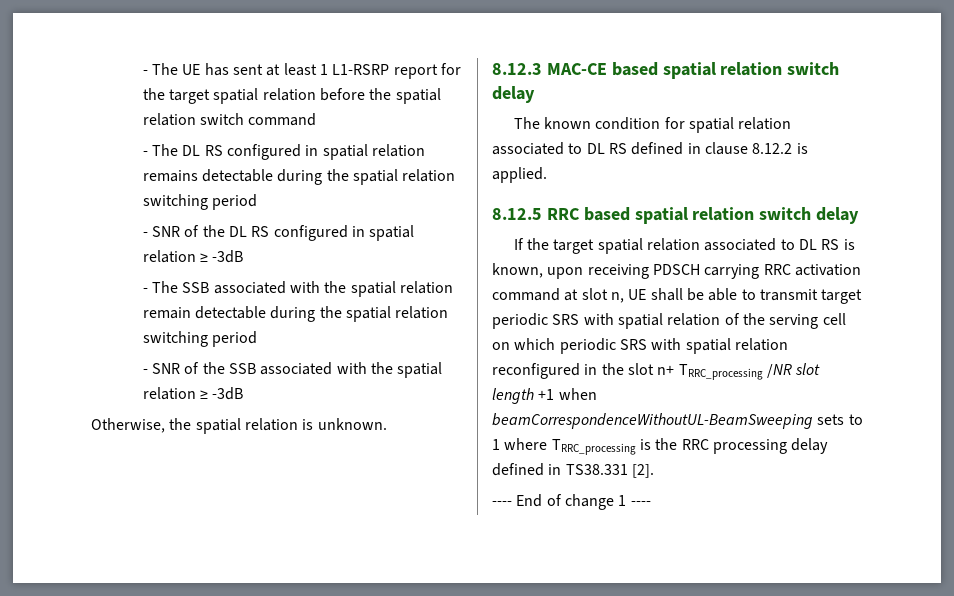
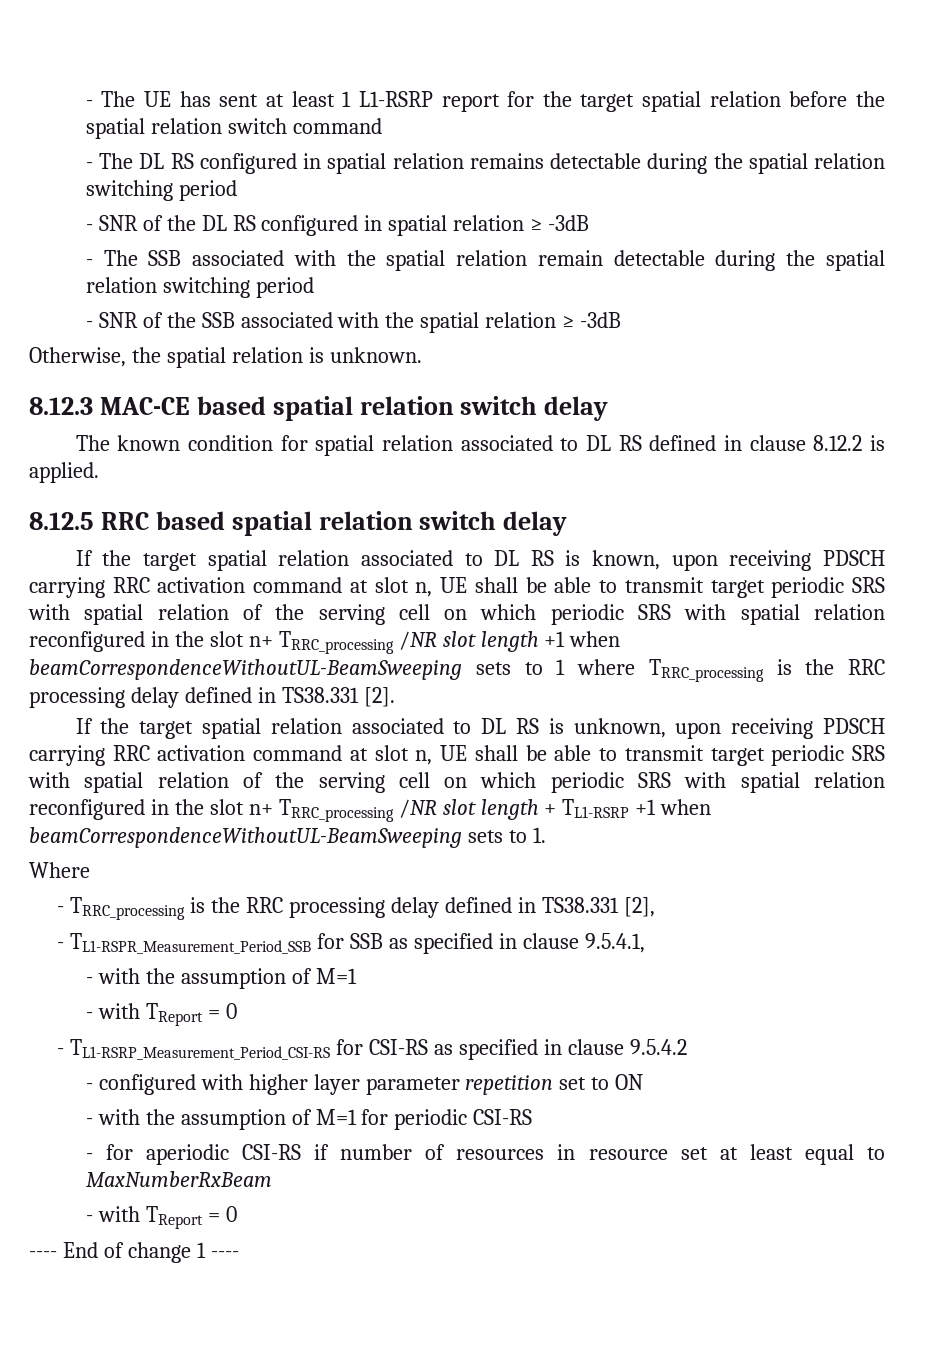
(654, 471) none -> [75,718,886,739] [29,745,886,766] [28,772,885,793] [29,799,712,822] [29,827,546,848] [29,862,90,878] [57,897,655,920] [57,933,645,954] [85,968,357,989] [85,1003,237,1026] [57,1039,687,1060] [85,1074,644,1095] [85,1109,533,1130] [85,1144,886,1165] [85,1171,272,1187] [85,1206,237,1229] // If the target spatial relation associated to DL RS is unknown, upon receiving PDSCH carrying RRC activation command at slot n, UE shall be able to transmit target periodic SRS with spatial relation of the serving cell on which periodic SRS with spatial relation reconfigured in the slot n+ TRRC_processing /NR slot length + TL1-RSRP +1 when beamCorrespondenceWithoutUL-BeamSweeping sets to 1. // Where // - TRRC_processing is the RRC processing delay defined in TS38.331 [2], // - TL1-RSPR_Measurement_Period_SSB for SSB as specified in clause 9.5.4.1, // - with the assumption of M=1 // - with TReport = 0 // - TL1-RSRP_Measurement_Period_CSI-RS for CSI-RS as specified in clause 9.5.4.2 // - configured with higher layer parameter repetition set to ON // - with the assumption of M=1 for periodic CSI-RS // - for aperiodic CSI-RS if number of resources in resource set at least equal to MaxNumberRxBeam // - with TReport = 0

